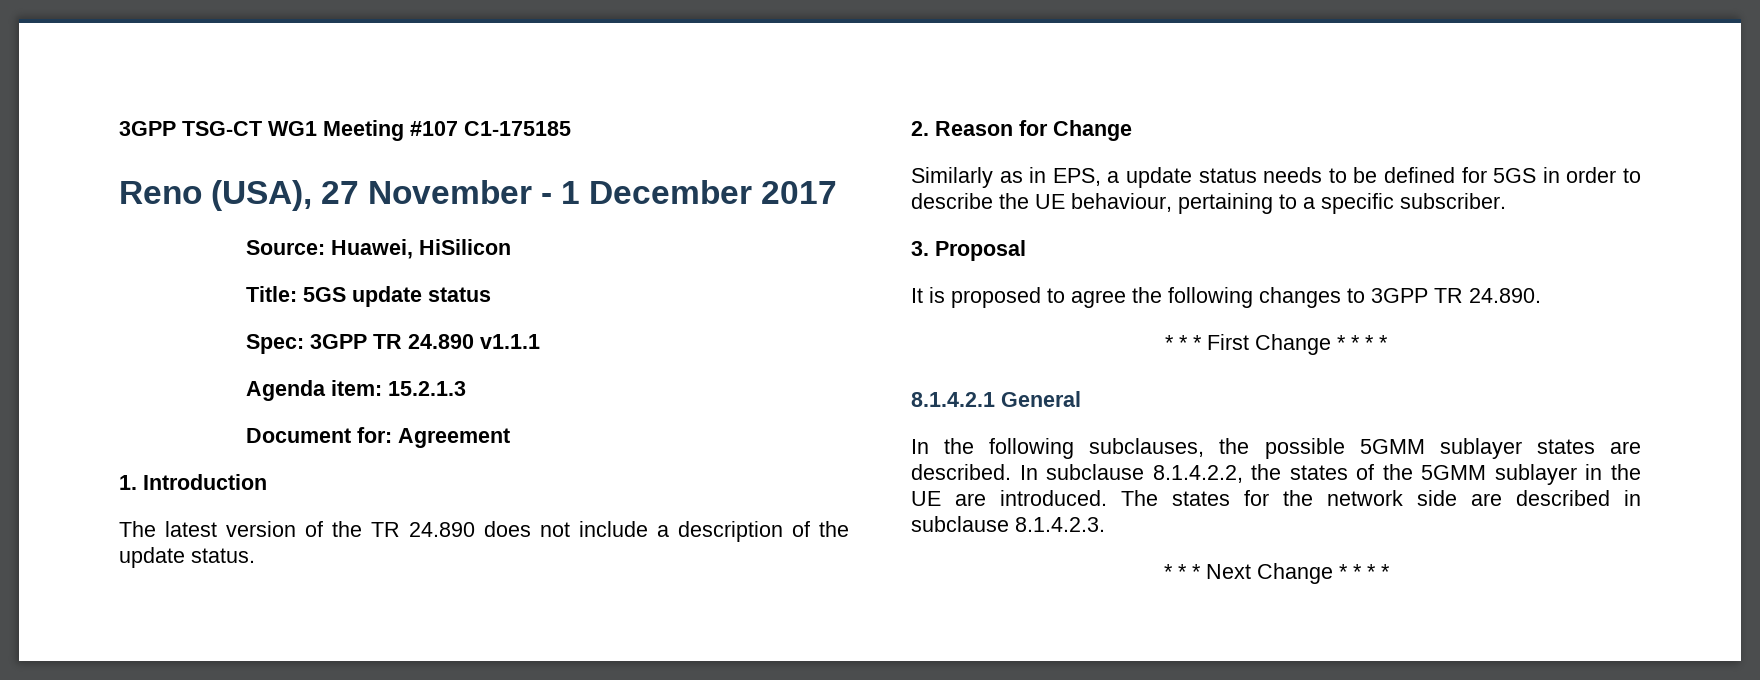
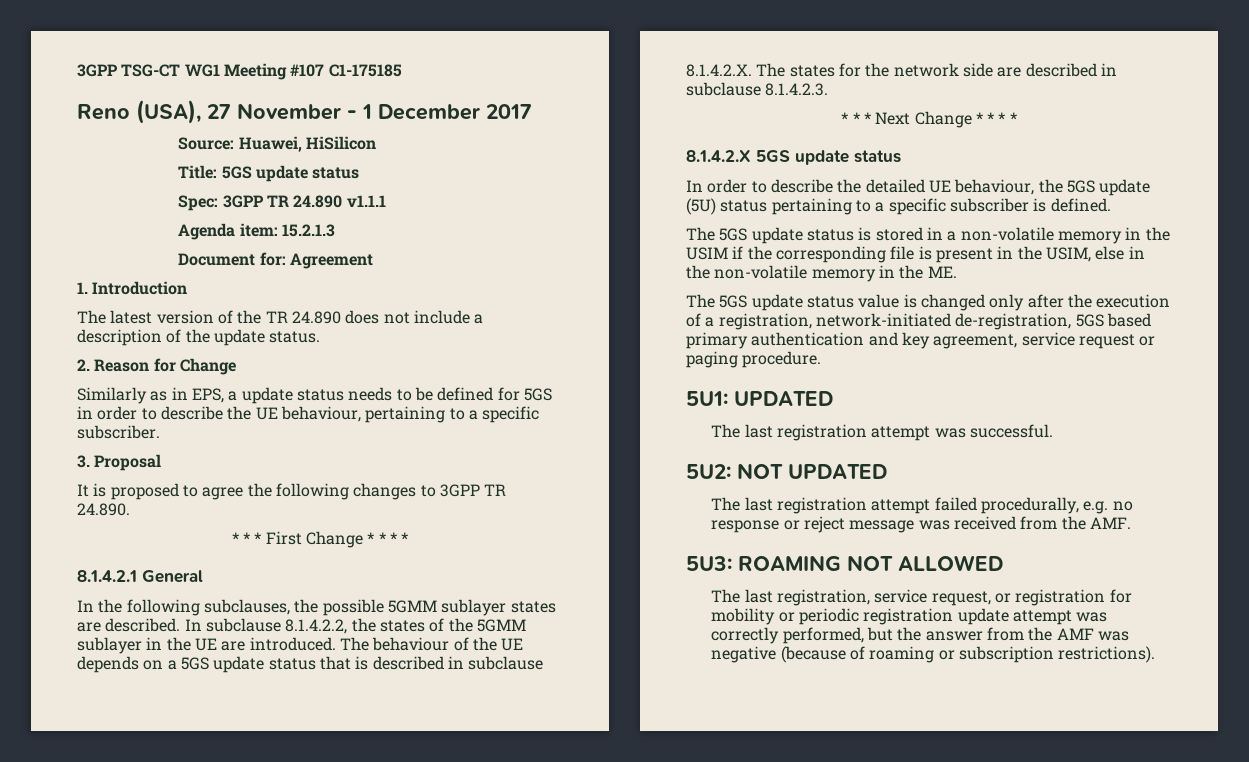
(1158, 498) none -> [372,637,524,651] [77,656,544,673] [686,63,786,77] behaviour of the UE depends on a 5GS update status that is described in subclause 8.1.4.2.X. The
(1390, 571) none -> [686,150,901,165] [686,179,1151,196] [686,198,1111,215] [686,227,1170,244] [686,246,1145,263] [686,265,957,282] [686,294,1171,311] [686,313,1151,330] [686,332,1156,349] [686,351,822,368] [686,391,833,406] [711,424,1053,441] [686,463,887,479] [711,497,1133,514] [711,516,1131,533] [686,555,1003,571] [711,589,1132,606] [711,608,1108,625] [711,627,1129,644] [711,646,1156,663] // 8.1.4.2.X 5GS update status // In order to describe the detailed UE behaviour, the 5GS update (5U) status pertaining to a specific subscriber is defined. // The 5GS update status is stored in a non-volatile memory in the USIM if the corresponding file is present in the USIM, else in the non-volatile memory in the ME. // The 5GS update status value is changed only after the execution of a registration, network-initiated de-registration, 5GS based primary authentication and key agreement, service request or paging procedure. // 5U1: UPDATED // The last registration attempt was successful. // 5U2: NOT UPDATED // The last registration attempt failed procedurally, e.g. no response or reject message was received from the AMF. // 5U3: ROAMING NOT ALLOWED // The last registration, service request, or registration for mobility or periodic registration update attempt was correctly performed, but the answer from the AMF was negative (because of roaming or subscription restrictions).

